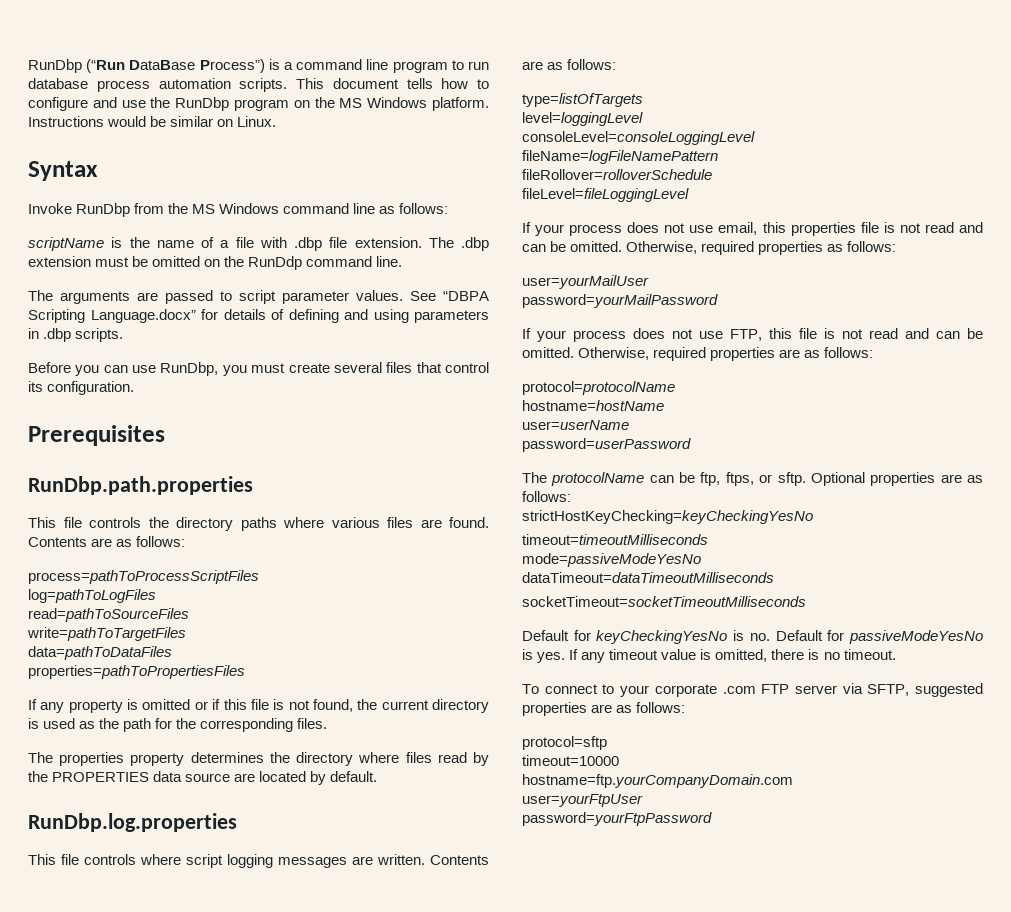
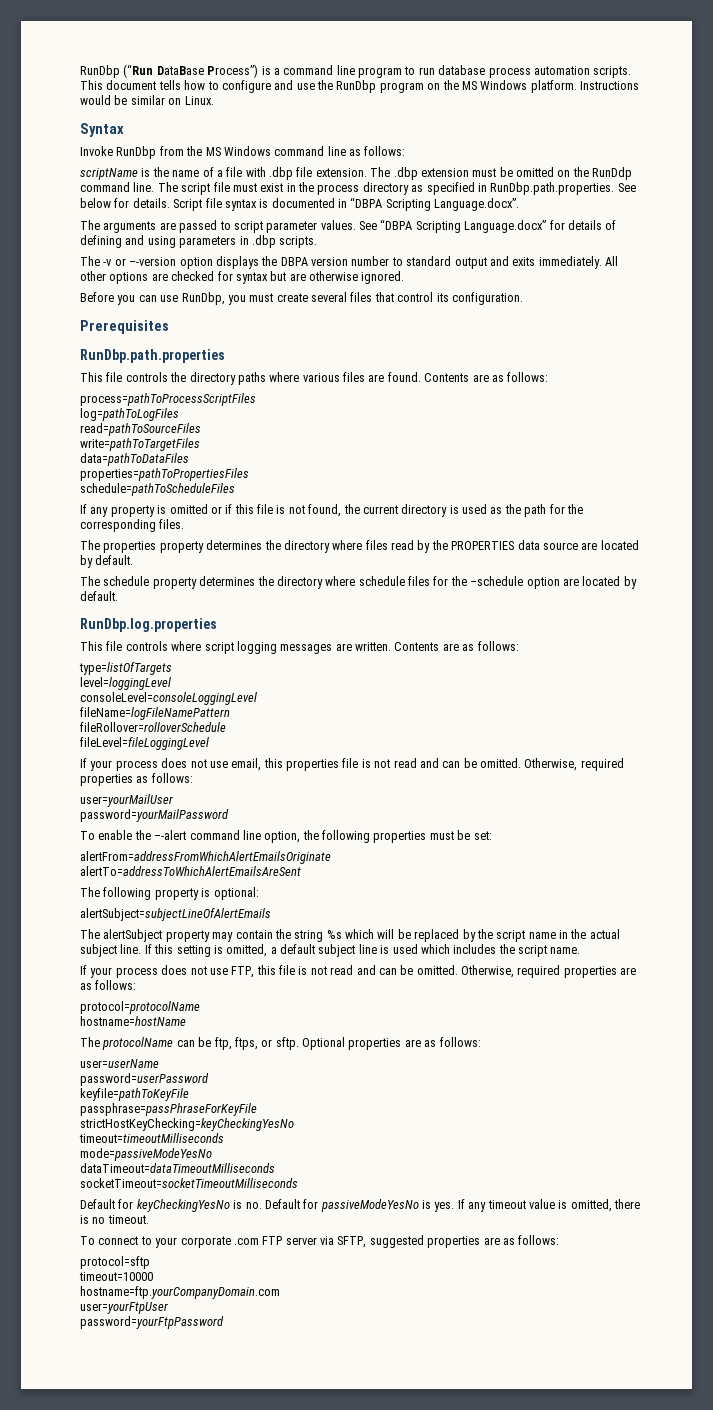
(403, 261) none -> [157,182,636,195] [80,197,520,211] The script file must exist in the process directory as specified in RunDbp.path.properties. See below for details. Script file syntax is documented in “DBPA Scripting Language.docx”.
(124, 335) none -> [80,256,618,269] [80,271,405,284] // The -v or –-version option displays the DBPA version number to standard output and exits immediately. All other options are checked for syntax but are otherwise ignored.
(245, 672) none -> [80,483,235,496] // schedule=pathToScheduleFiles
(378, 776) none -> [80,576,637,589] [80,591,118,601] // The schedule property determines the directory where schedule files for the –schedule option are located by default.
(718, 301) none -> [80,830,492,843] [80,851,331,864] [80,866,301,876] [80,887,259,900] [80,908,271,921] [80,929,620,942] [80,944,581,957] // To enable the –-alert command line option, the following properties must be set: // alertFrom=addressFromWhichAlertEmailsOriginate // alertTo=addressToWhichAlertEmailsAreSent // The following property is optional: // alertSubject=subjectLineOfAlertEmails // The alertSubject property may contain the string %s which will be replaced by the script name in the actual subject line. If this setting is omitted, a default subject line is used which includes the script name.
[522,420,629,430] [522,438,691,452] // user=userName // password=userPassword -> (186, 1021) none
(571, 496) none -> [80,1059,159,1068] [80,1073,209,1086] [80,1088,189,1101] [80,1103,257,1116] // user=userName // password=userPassword // keyfile=pathToKeyFile // passphrase=passPhraseForKeyFile

